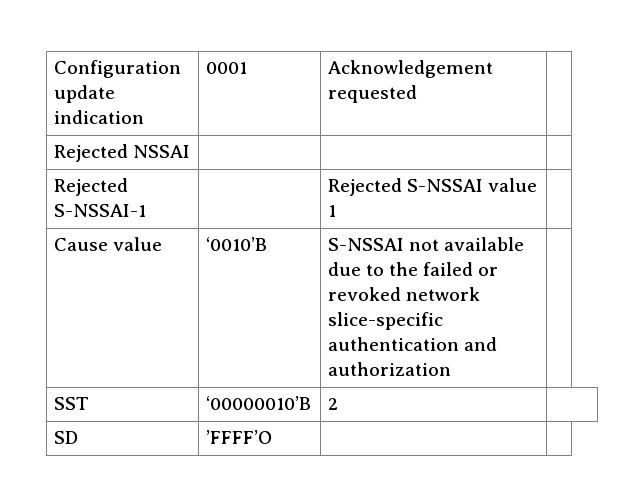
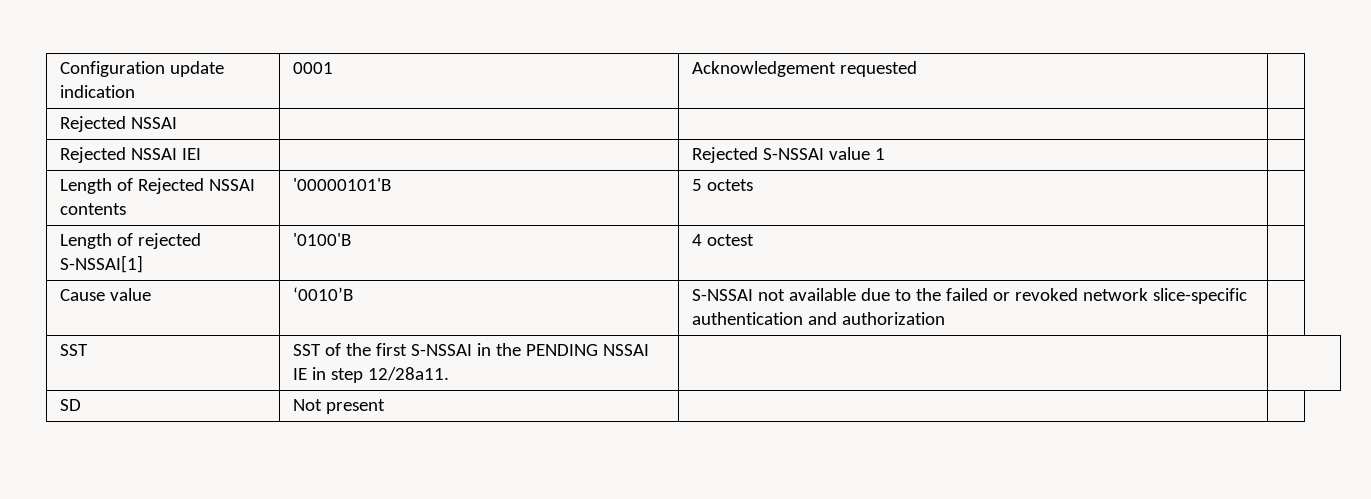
[53,204,146,217] S-NSSAI-1 -> [130,148,201,160] NSSAI IEI
(336, 211) none -> [59,178,255,194] [59,203,126,215] [292,178,391,191] [691,179,753,191] [59,233,201,249] [59,255,143,273] [292,233,351,246] [691,234,754,246] // Length of Rejected NSSAI contents | '00000101'B | 5 octets | // Length of rejected S-NSSAI[1] | '0100'B | 4 octest |
[205,396,311,410] [327,398,338,410] ‘00000010’B | 2 -> [292,343,649,356] [292,367,449,383] SST of the first S-NSSAI in the PENDING NSSAI IE in step 12/28a11. |
[205,430,272,444] ’FFFF’O -> [292,399,385,414] Not present

